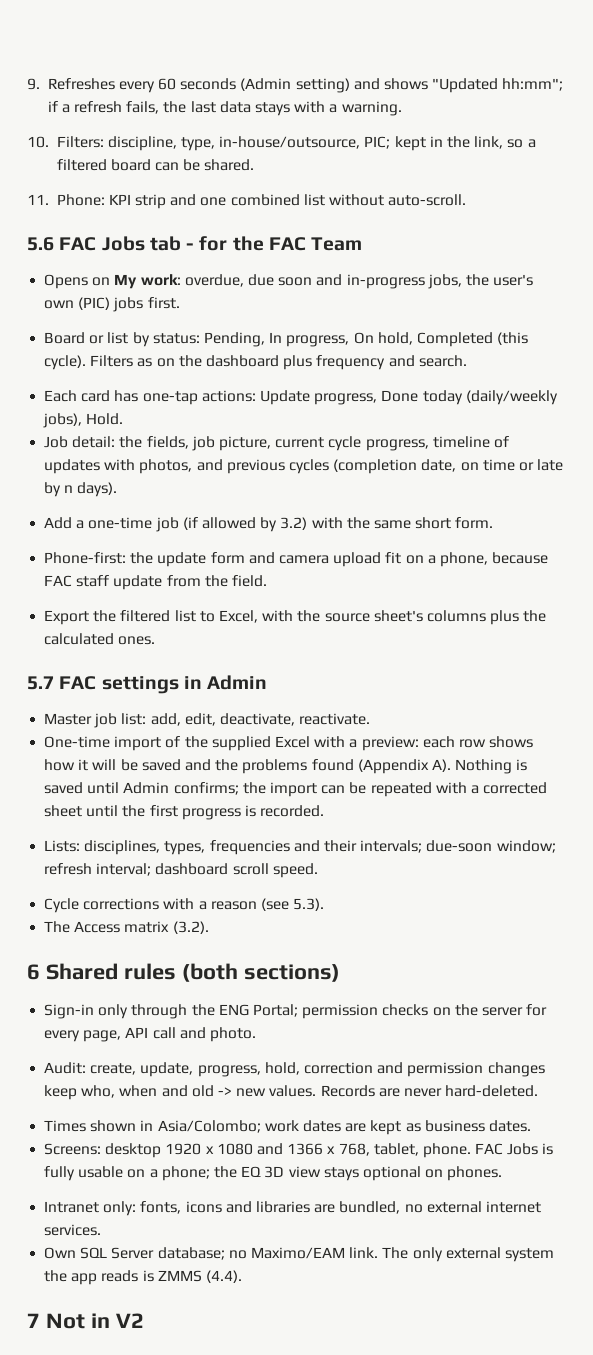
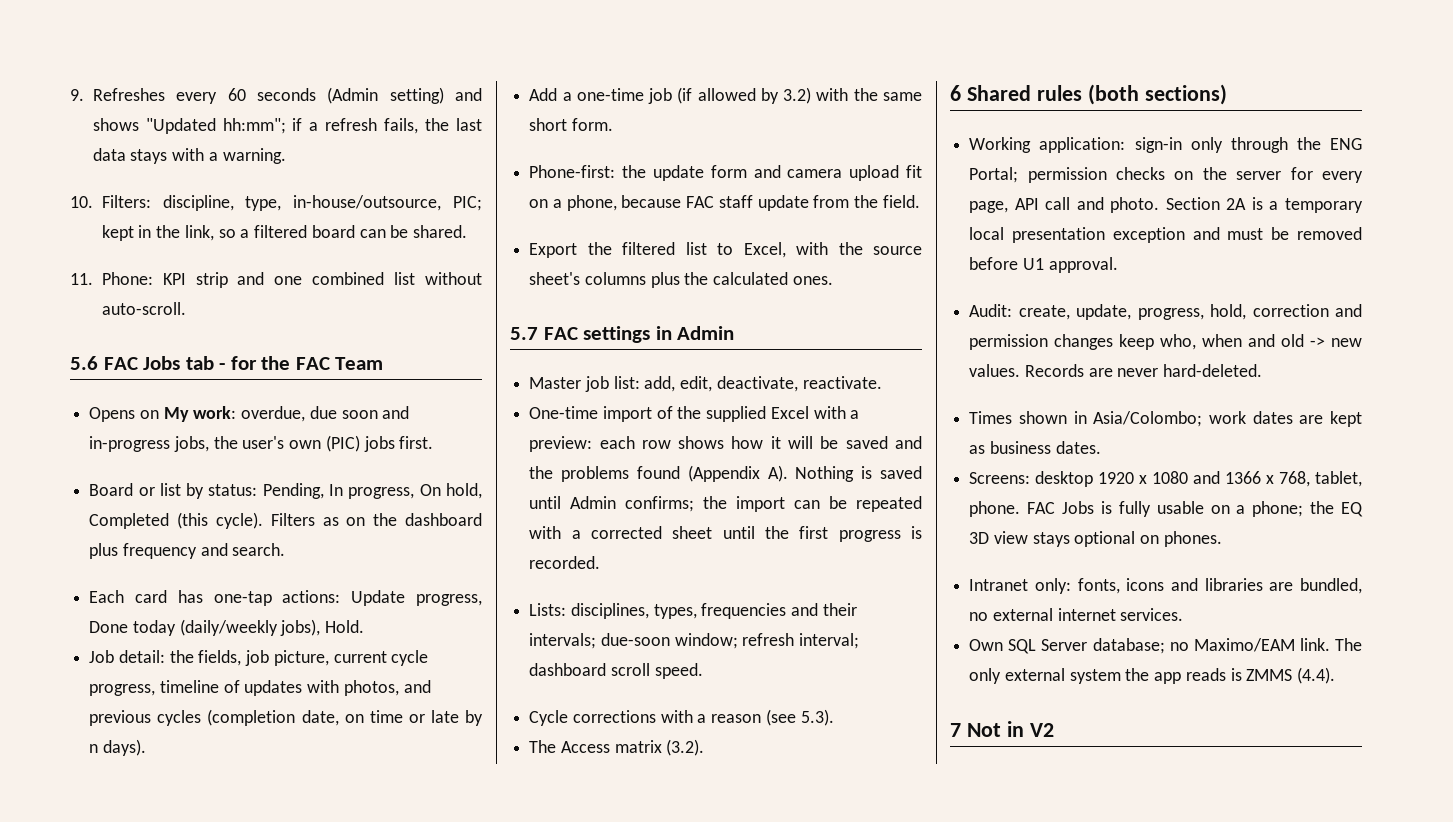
[44,1004,95,1019] Sign-in -> [969,137,1182,153] Working application: sign-in
(256, 1034) none -> [1165,197,1363,213] [969,227,1362,243] [969,257,1118,273] Section 2A is a temporary local presentation exception and must be removed before U1 approval.

